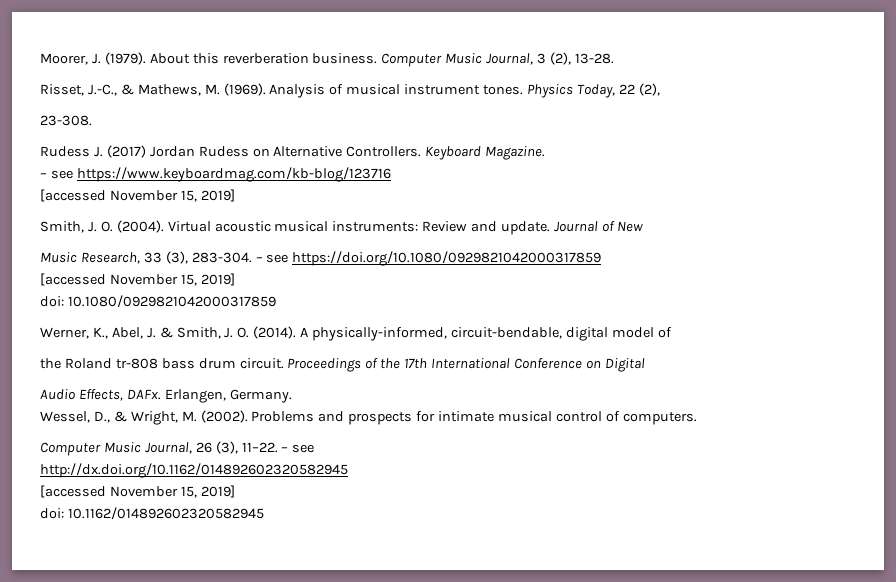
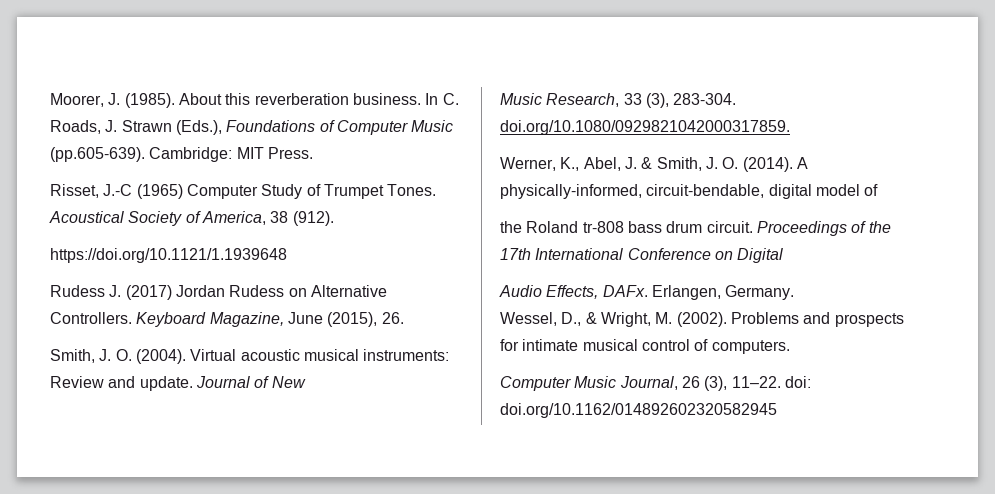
[104,52,146,65] (1979). -> [124,93,175,108] (1985).
[381,52,614,67] [40,83,660,98] [40,115,92,126] Computer Music Journal, 3 (2), 13-28. // Risset, J.-C., & Mathews, M. (1969). Analysis of musical instrument tones. Physics Today, 22 (2), // 23-308. -> [425,93,459,105] [50,120,454,135] [50,147,313,162] [50,184,437,199] [49,211,334,226] [50,248,287,263] In C. Roads, J. Strawn (Eds.), Foundations of Computer Music (pp.605-639). Cambridge: MIT Press. // Risset, J.-C (1965) Computer Study of Trumpet Tones. Acoustical Society of America, 38 (912). // https://doi.org/10.1121/1.1939648
[485,146,546,160] [40,167,391,182] [40,189,235,202] Magazine. // – see https://www.keyboardmag.com/kb-blog/123716 // [accessed November 15, 2019] -> [209,312,404,327] Magazine, June (2015), 26.
[255,251,602,266] [40,273,235,286] [40,295,276,308] – see https://doi.org/10.1080/0929821042000317859 // [accessed November 15, 2019] // doi: 10.1080/0929821042000317859 -> [500,120,790,135] doi.org/10.1080/0929821042000317859.
[281,444,315,453] [40,463,348,478] [40,485,235,498] [40,507,264,520] – see // http://dx.doi.org/10.1162/014892602320582945 // [accessed November 15, 2019] // doi: 10.1162/014892602320582945 -> [784,376,811,388] [500,403,777,418] doi: doi.org/10.1162/014892602320582945

